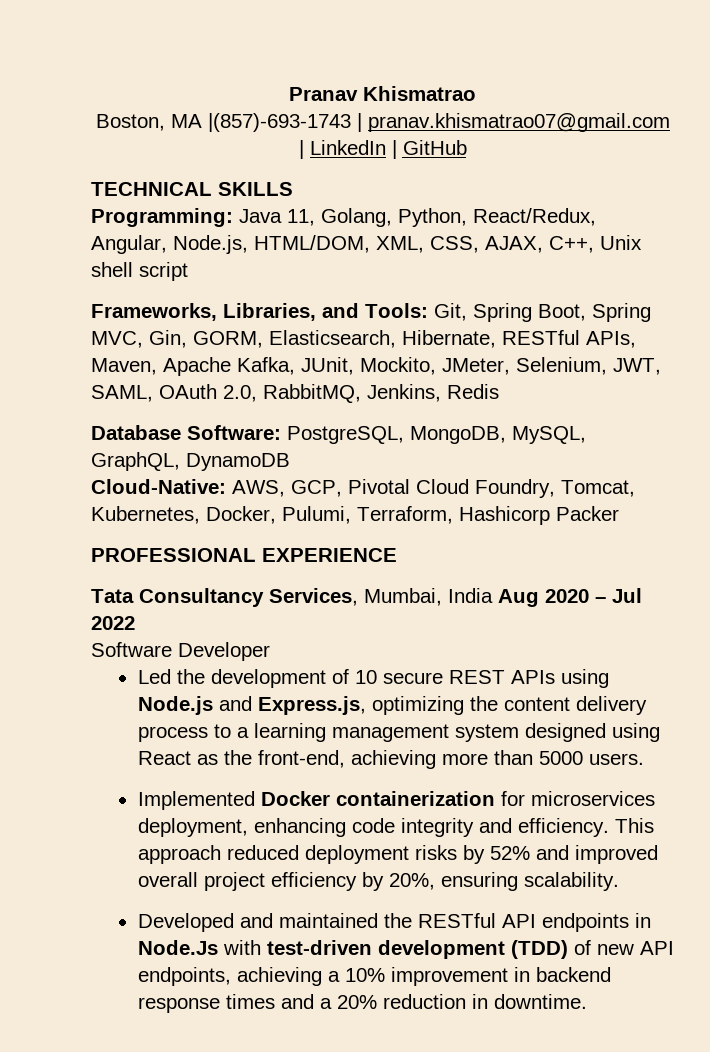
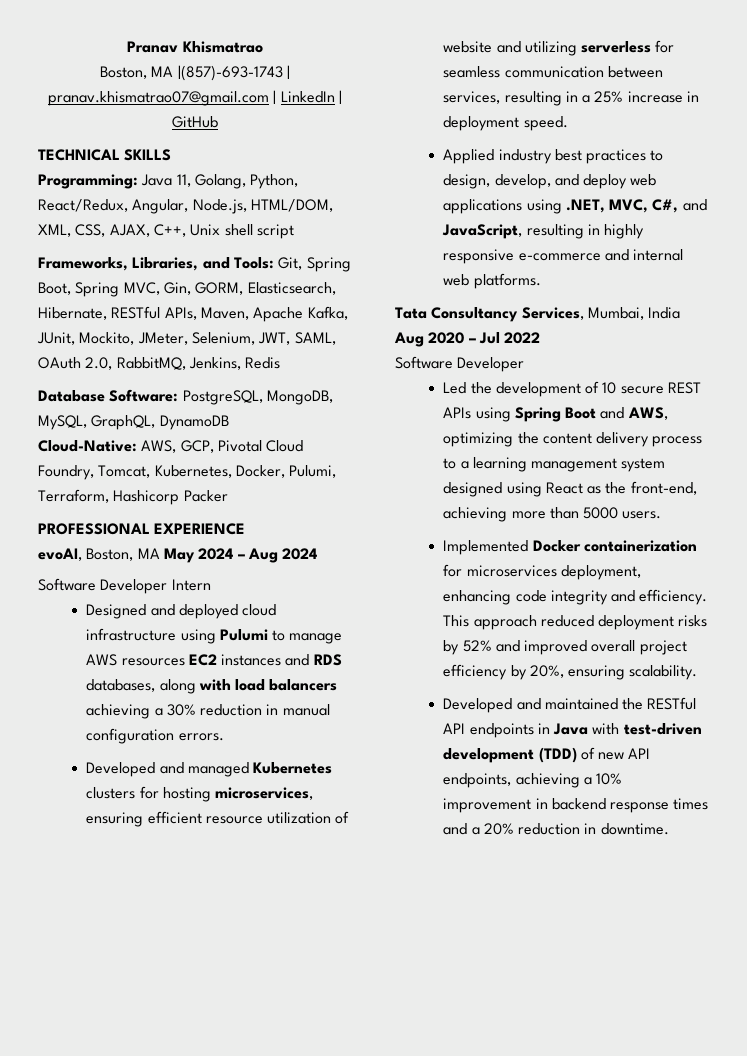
(397, 555) none -> [38,548,318,563] [38,578,211,594] [86,604,277,619] [86,628,343,644] [86,654,342,666] [86,679,338,694] [86,704,330,719] [86,728,224,744] [86,762,333,777] [86,786,314,802] [86,811,350,827] [443,40,675,56] [443,66,663,78] [443,91,700,106] [443,116,568,131] [443,149,664,164] [443,174,657,189] [443,199,707,214] [442,224,645,239] [443,249,684,264] [443,273,541,289] // evoAI, Boston, MA May 2024 – Aug 2024 // Software Developer Intern // Designed and deployed cloud infrastructure using Pulumi to manage AWS resources EC2 instances and RDS databases, along with load balancers achieving a 30% reduction in manual configuration errors. // Developed and managed Kubernetes clusters for hosting microservices, ensuring efficient resource utilization of website and utilizing serverless for seamless communication between services, resulting in a 25% increase in deployment speed. // Applied industry best practices to design, develop, and deploy web applications using .NET, MVC, C#, and JavaScript, resulting in highly responsive e-commerce and internal web platforms.
[137,696,366,715] Node.js and Express.js, -> [514,407,668,422] Spring Boot and AWS,
[137,940,218,955] Node.Js -> [553,723,589,735] Java

